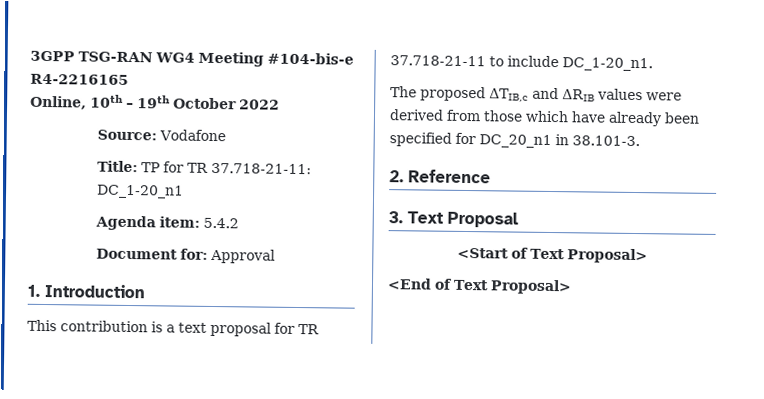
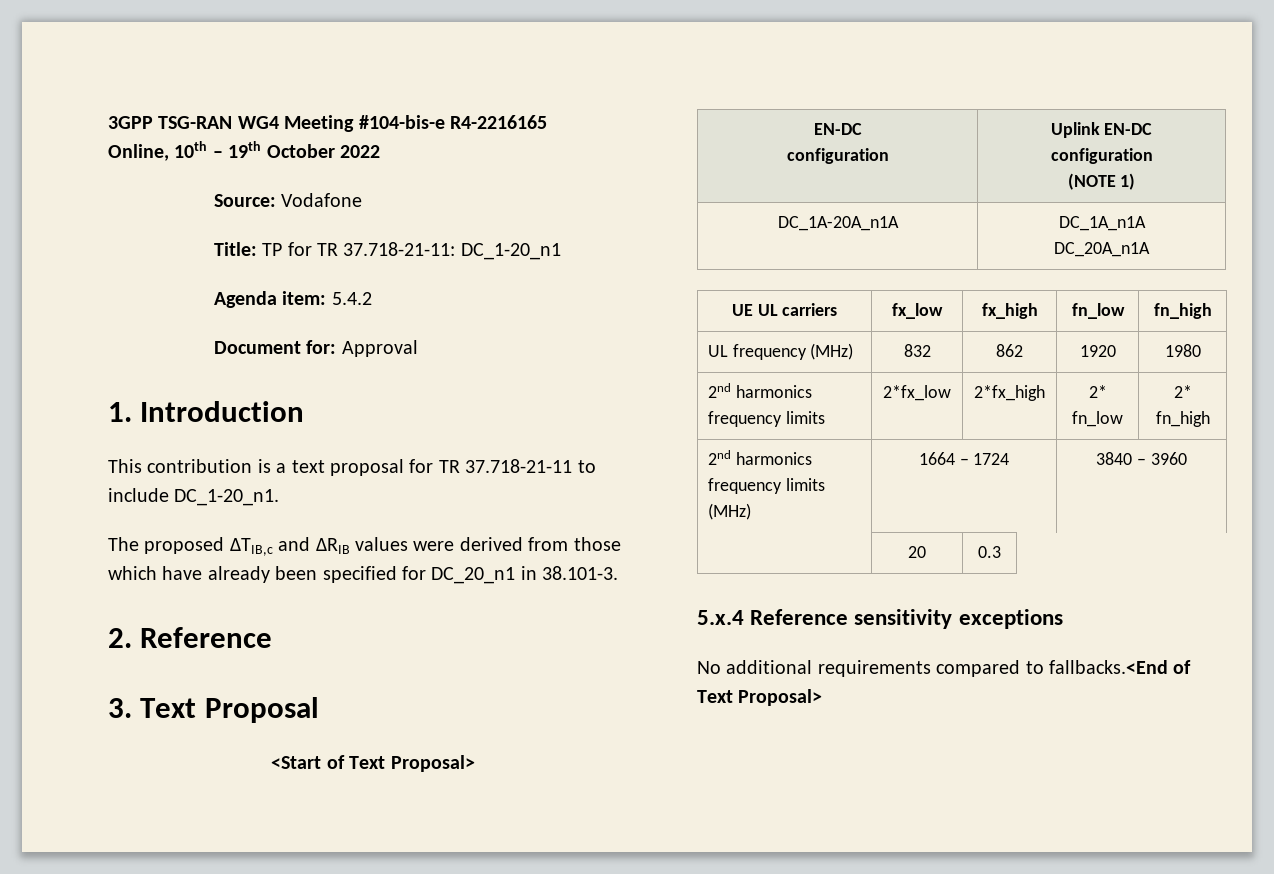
[387,278,432,290] // <End -> [813,123,862,135] [786,148,889,164] [1050,122,1153,138] [1050,148,1153,164] [1067,173,1136,190] [777,216,899,231] [1058,216,1146,231] [1054,242,1150,257] [731,303,838,316] [892,303,943,319] [981,303,1038,319] [1071,303,1125,319] [1153,303,1212,319] [707,343,854,360] [903,344,931,357] [996,344,1023,357] [1079,345,1116,357] [1164,344,1201,357] [707,383,812,398] [707,411,825,427] [883,385,951,401] [974,385,1045,401] [1088,385,1107,398] [1072,411,1123,427] [1173,385,1192,398] [1155,411,1210,427] [707,450,812,465] [707,478,825,494] [707,503,751,520] [918,452,1010,465] [1096,452,1187,465] [908,546,926,558] [978,546,1001,558] [697,609,1063,629] [697,660,1168,677] // EN-DC // configuration | Uplink EN-DC // configuration // (NOTE 1) // DC_1A-20A_n1A | DC_1A_n1A // DC_20A_n1A // UE UL carriers | fx_low | fx_high | fn_low | fn_high // UL frequency (MHz) | 832 | 862 | 1920 | 1980 // 2nd harmonics frequency limits | 2*fx_low | 2*fx_high | 2* fn_low | 2* fn_high // 2nd harmonics frequency limits (MHz) | 1664 – 1724 | 3840 – 3960 // | 20 | 0.3 // 5.x.4 Reference sensitivity exceptions // No additional requirements compared to fallbacks.<End

